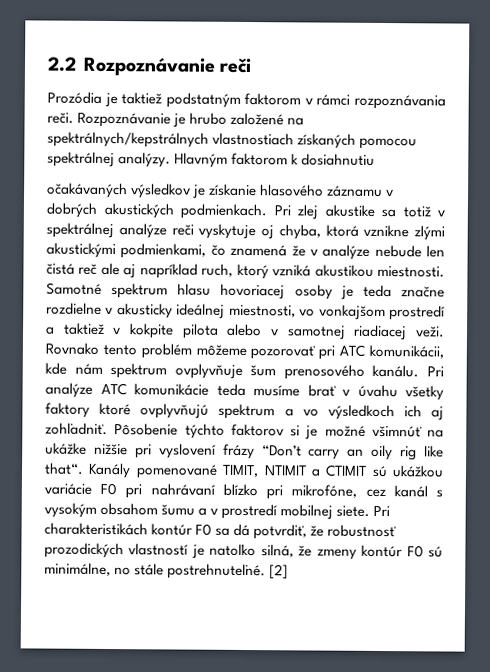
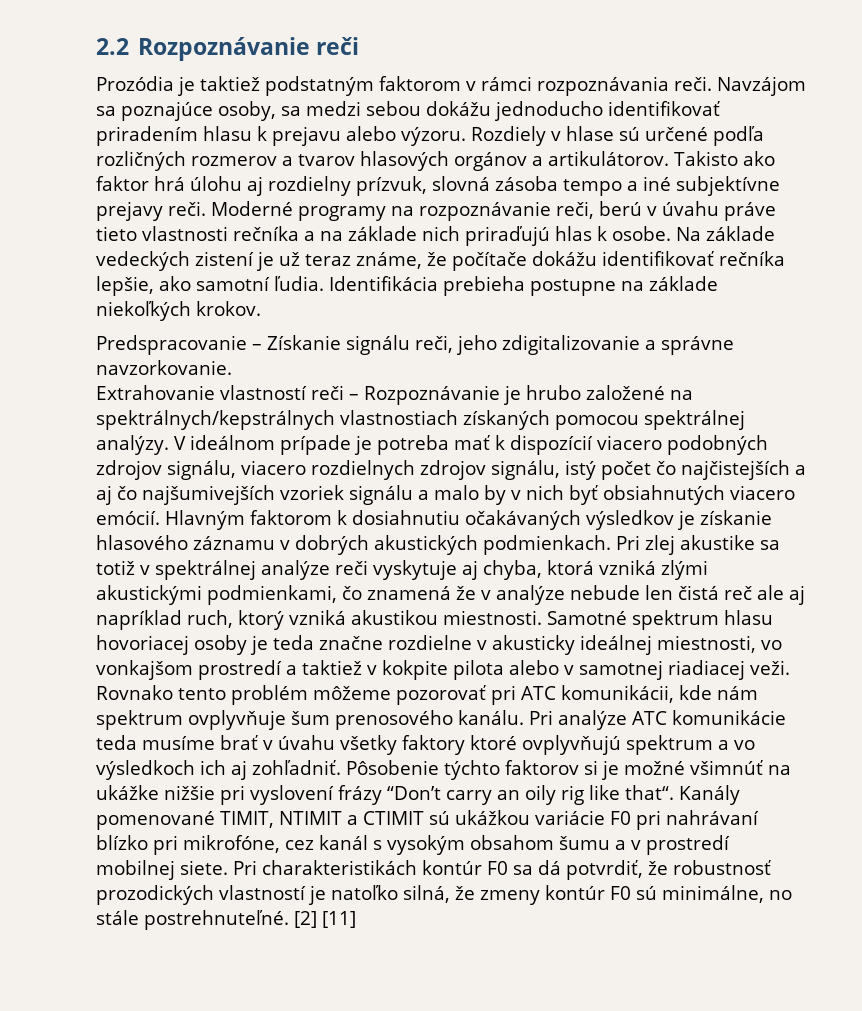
(74, 118) none -> [717,76,806,96] [96,101,720,121] [96,126,764,146] [96,151,775,171] [96,176,780,196] [96,201,776,221] [96,226,775,246] [96,251,785,271] [96,276,718,296] [96,301,261,321] [96,335,734,355] [96,360,232,375] [96,385,359,400] Navzájom sa poznajúce osoby, sa medzi sebou dokážu jednoducho identifikovať priradením hlasu k prejavu alebo výzoru. Rozdiely v hlase sú určené podľa rozličných rozmerov a tvarov hlasových orgánov a artikulátorov. Takisto ako faktor hrá úlohu aj rozdielny prízvuk, slovná zásoba tempo a iné subjektívne prejavy reči. Moderné programy na rozpoznávanie reči, berú v úvahu práve tieto vlastnosti rečníka a na základe nich priraďujú hlas k osobe. Na základe vedeckých zistení je už teraz známe, že počítače dokážu identifikovať rečníka lepšie, ako samotní ľudia. Identifikácia prebieha postupne na základe niekoľkých krokov. // Predspracovanie – Získanie signálu reči, jeho zdigitalizovanie a správne navzorkovanie. // Extrahovanie vlastností reči –
(172, 160) none -> [173,435,768,455] [96,460,806,480] [96,485,795,505] [96,510,160,525] V ideálnom prípade je potreba mať k dispozícií viacero podobných zdrojov signálu, viacero rozdielnych zdrojov signálu, istý počet čo najčistejších a aj čo najšumivejších vzoriek signálu a malo by v nich byť obsiahnutých viacero emócií.
(376, 159) // -> (460, 517) none
[261,225,274,240] oj -> [462,560,478,580] aj
[363,224,410,238] vznikne -> [599,560,656,575] vzniká
(289, 572) none -> [322,911,356,928] [11]

